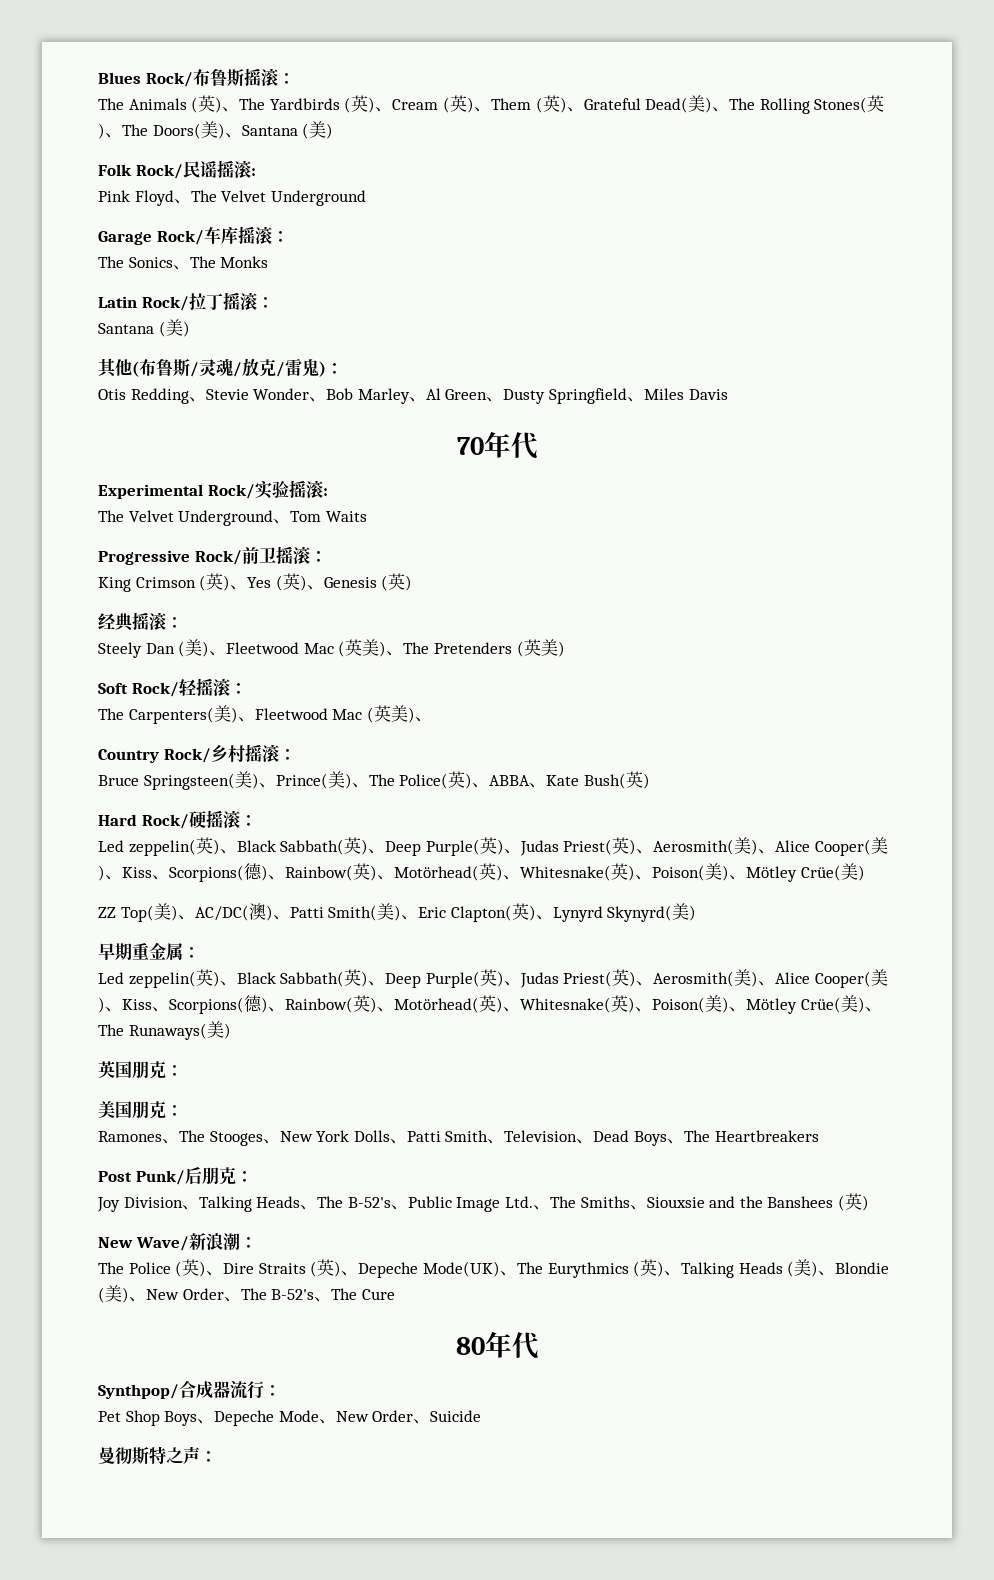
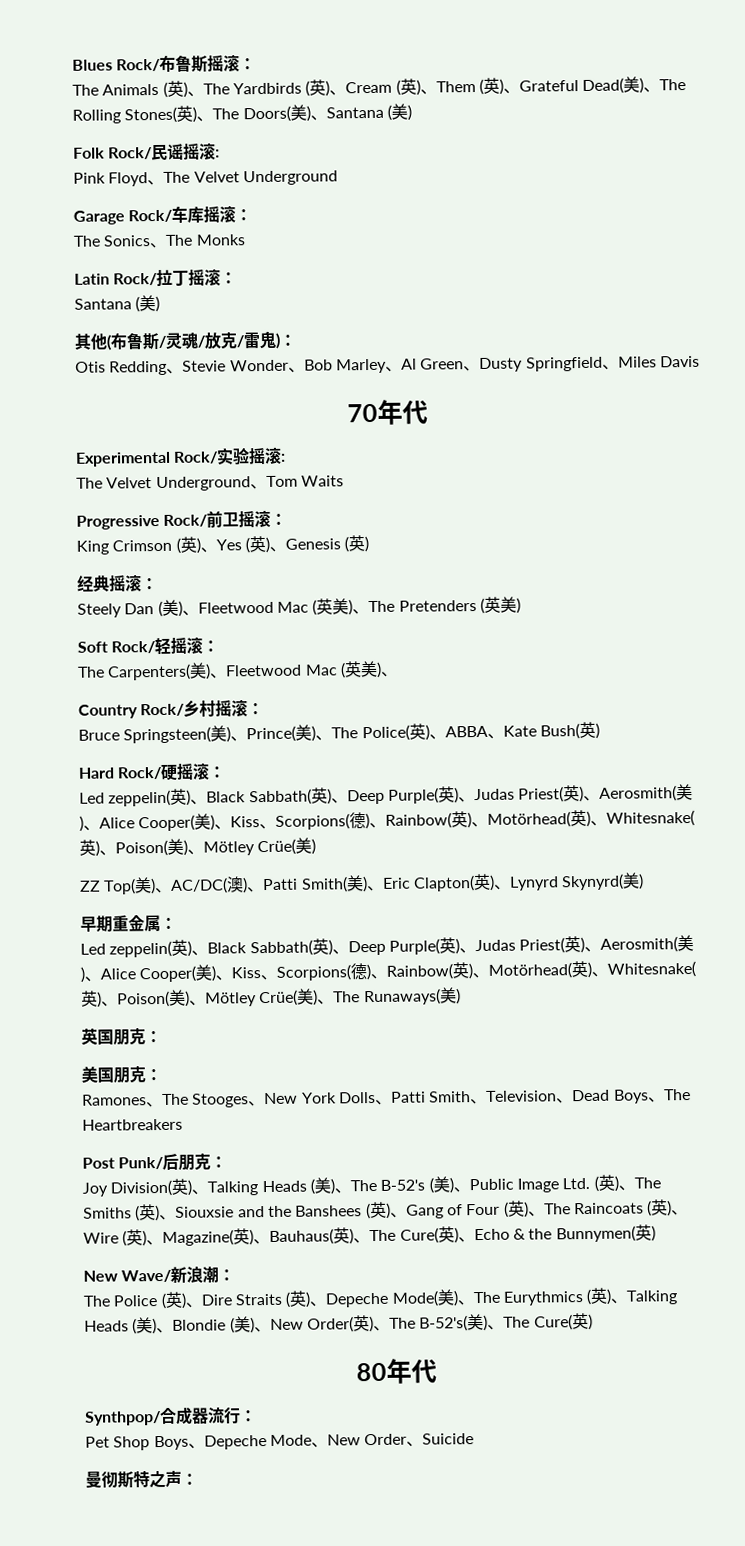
[123,1196,630,1212] Division、Talking Heads、The B-52's、Public Image Ltd.、The Smiths -> [110,1174,661,1197] [83,1204,161,1222] Division(英)、Talking Heads (美)、The B-52's (美)、Public Image Ltd. (英)、The Smiths (英)
(869, 1203) none -> [389,1199,689,1219] [83,1224,656,1247] 、Gang of Four (英)、The Raincoats (英)、Wire (英)、Magazine(英)、Bauhaus(英)、The Cure(英)、Echo & the Bunnymen(英)
[422,1261,500,1277] Mode(UK) -> [391,1289,459,1307] Mode(美)
[182,1288,395,1302] Order、The B-52's、The Cure -> [306,1312,593,1333] Order(英)、The B-52's(美)、The Cure(英)

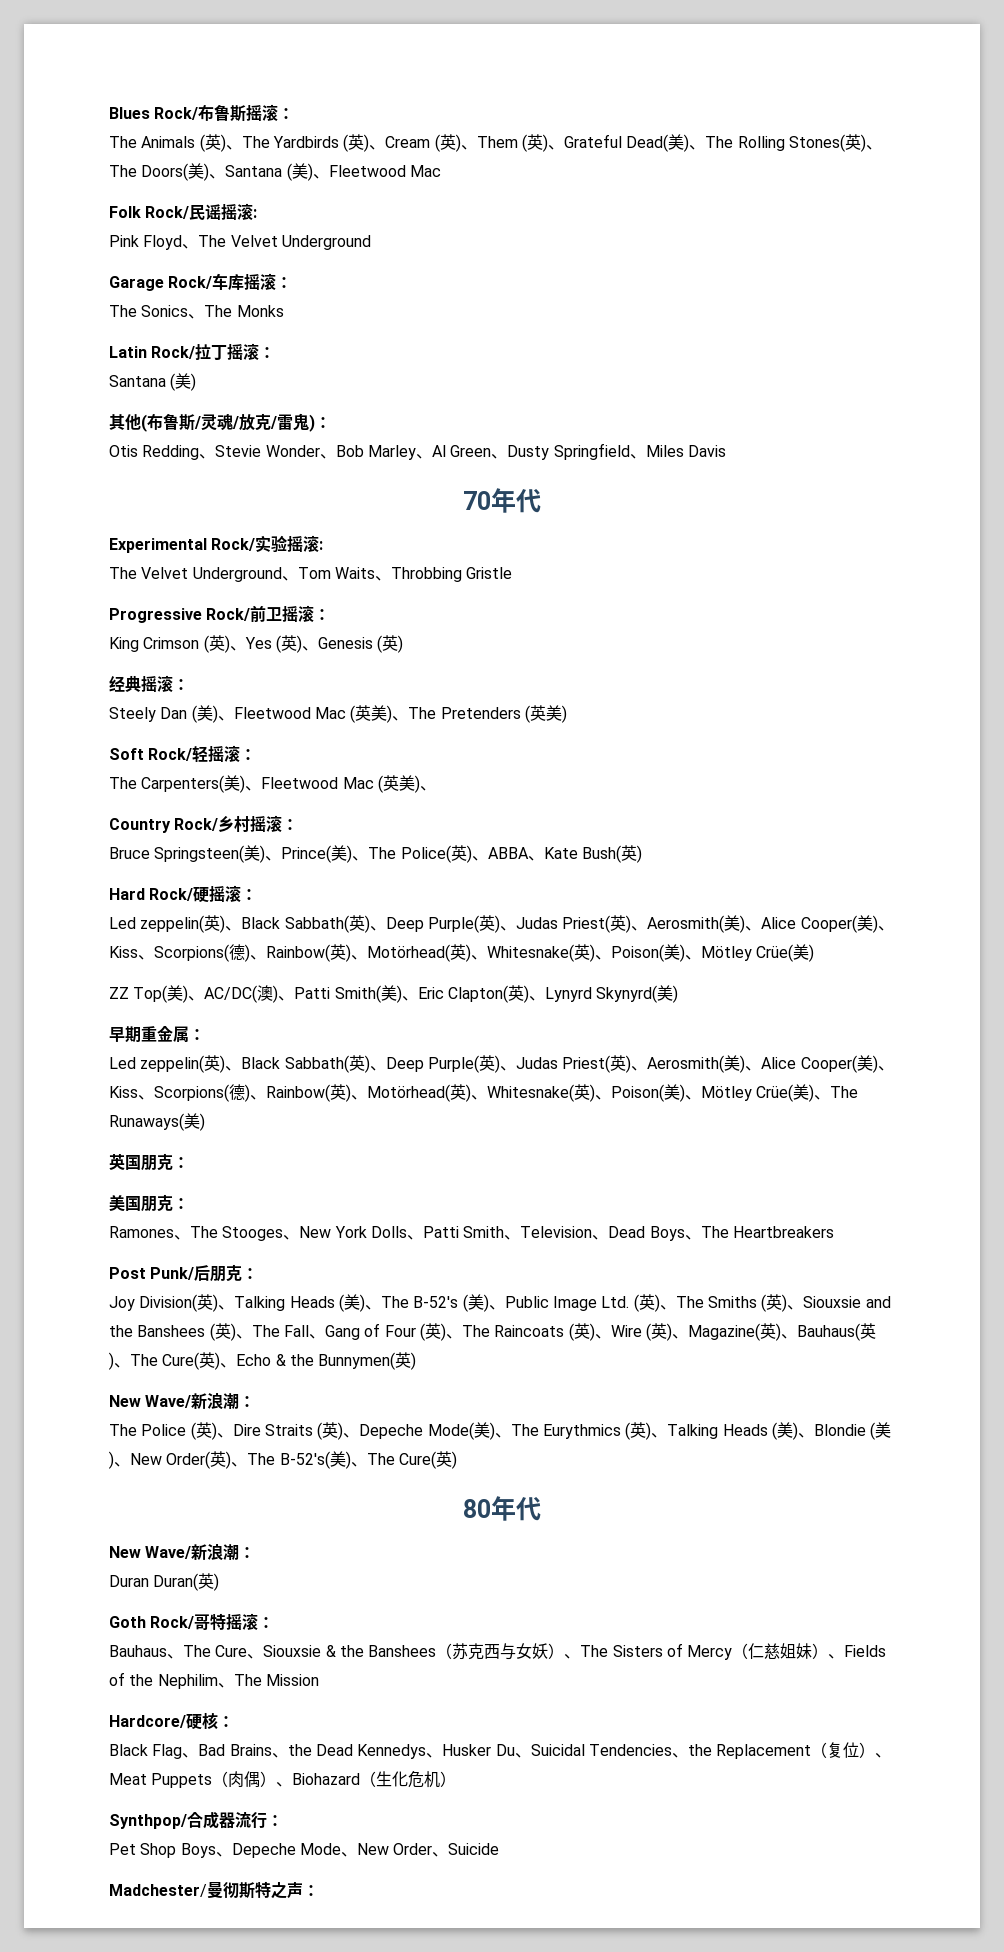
(412, 112) none -> [312,165,441,179] 、Fleetwood Mac
(344, 481) none -> [374,567,513,582] 、Throbbing Gristle
(407, 1215) none -> [251,1325,325,1339] The Fall、
(437, 1371) none -> [109,1544,256,1561] [109,1573,220,1591] [109,1613,275,1630] [109,1643,887,1660] [109,1672,319,1689] [109,1712,234,1730] [109,1742,892,1759] [109,1771,457,1788] // New Wave/新浪潮： // Duran Duran(英) // Goth Rock/哥特摇滚： // Bauhaus、The Cure、Siouxsie & the Banshees（苏克西与女妖）、The Sisters of Mercy（仁慈姐妹）、Fields of the Nephilim、The Mission // Hardcore/硬核： // Black Flag、Bad Brains、the Dead Kennedys、Husker Du、Suicidal Tendencies、the Replacement（复位）、Meat Puppets（肉偶）、Biohazard（生化危机）
(475, 1439) none -> [109,1884,207,1897] Madchester/

